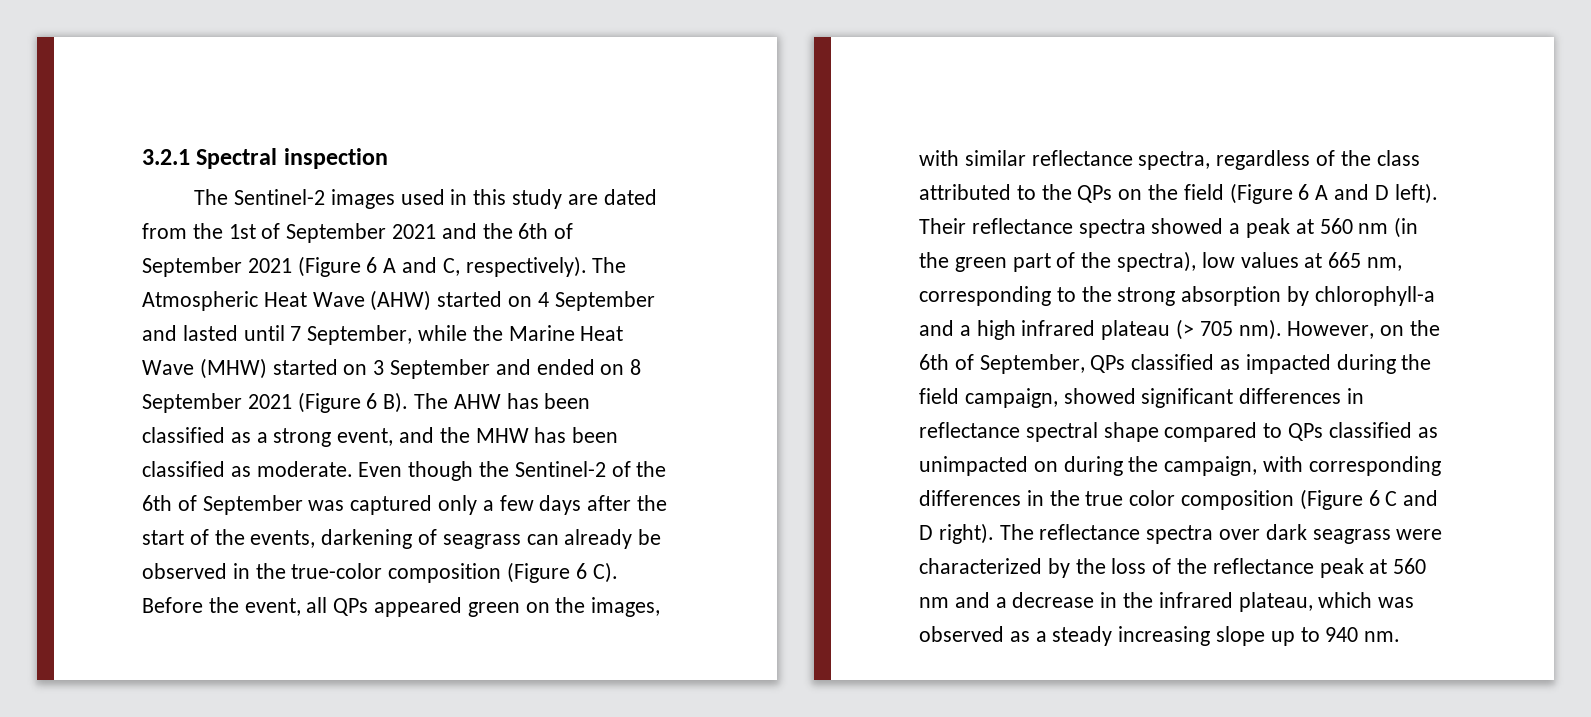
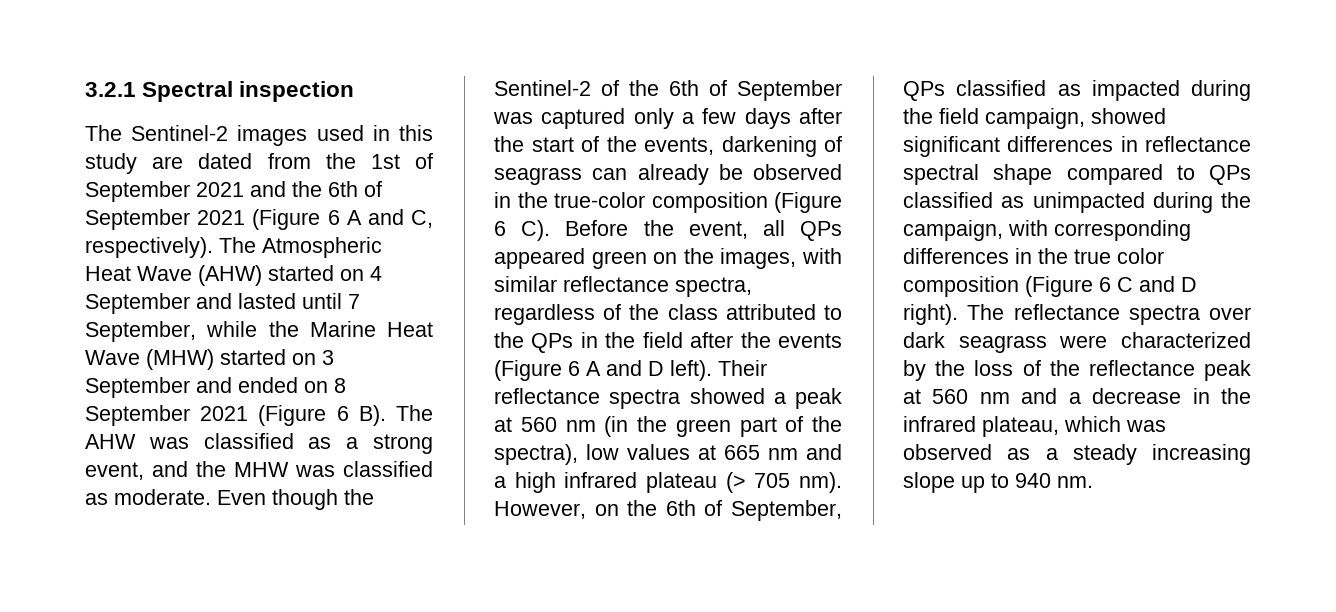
[506,393,591,409] has been -> [148,437,189,449] was
[534,427,619,443] has been -> [295,465,335,477] was
[1118,184,1224,200] on the field -> [580,332,842,348] in the field after the events
[1367,257,1403,271] [919,286,1435,306] nm, corresponding to the strong absorption by chlorophyll-a -> [768,448,798,460] nm
[1033,461,1058,472] on -> (1145, 202) none

